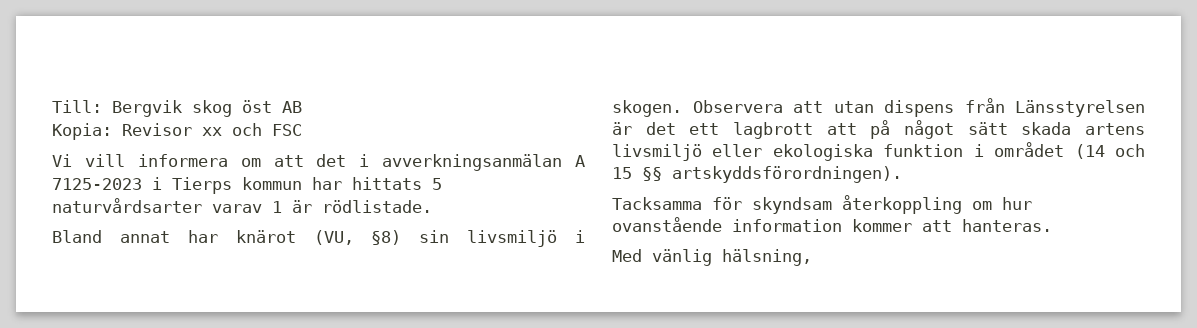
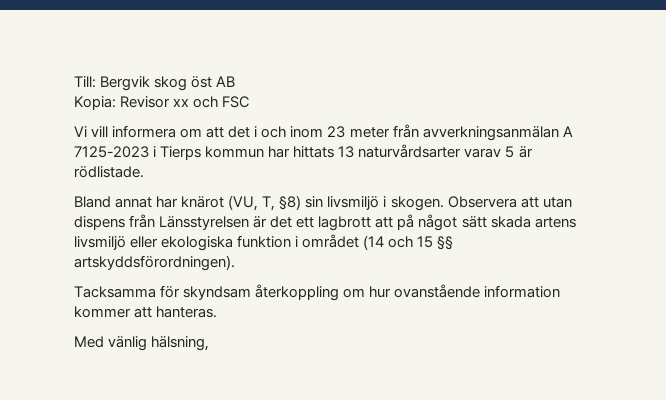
(370, 160) none -> [261,124,419,138] och inom 23 meter från
[432,178,442,190] 5 -> [338,146,355,158] 13
[272,201,282,213] 1 -> [505,146,515,158] 5
(354, 237) none -> [262,196,276,211] T,

